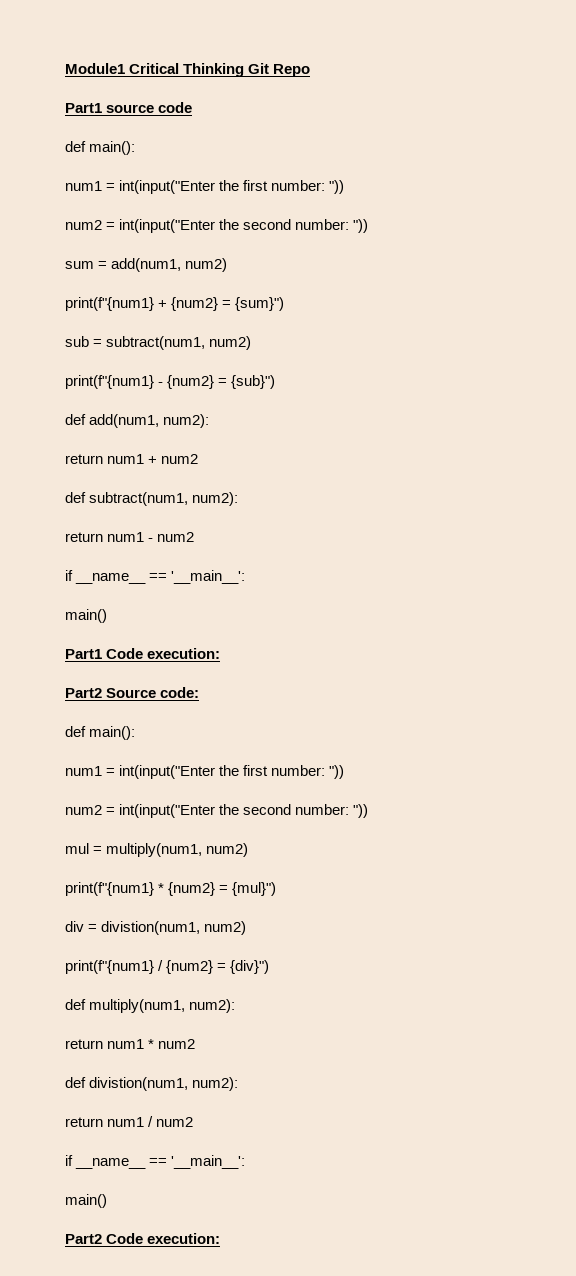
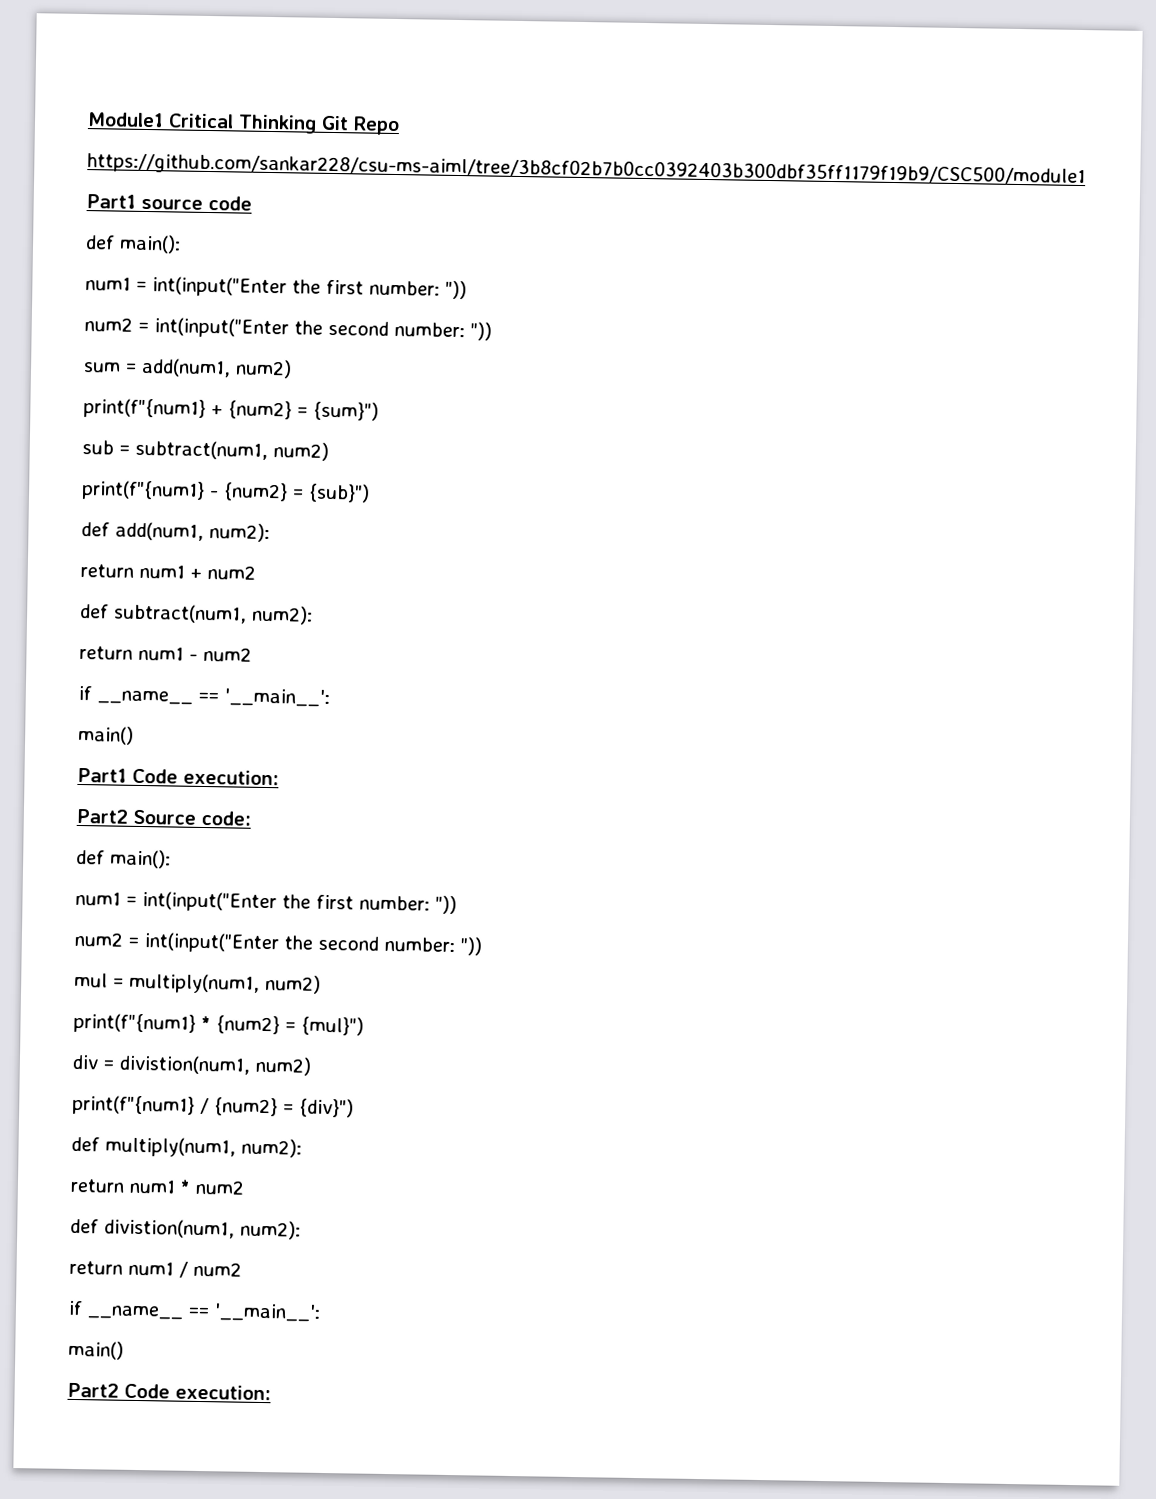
(311, 70) none -> [87,152,1086,188] // https://github.com/sankar228/csu-ms-aiml/tree/3b8cf02b7b0cc0392403b300dbf35ff1179f19b9/CSC500/module1

